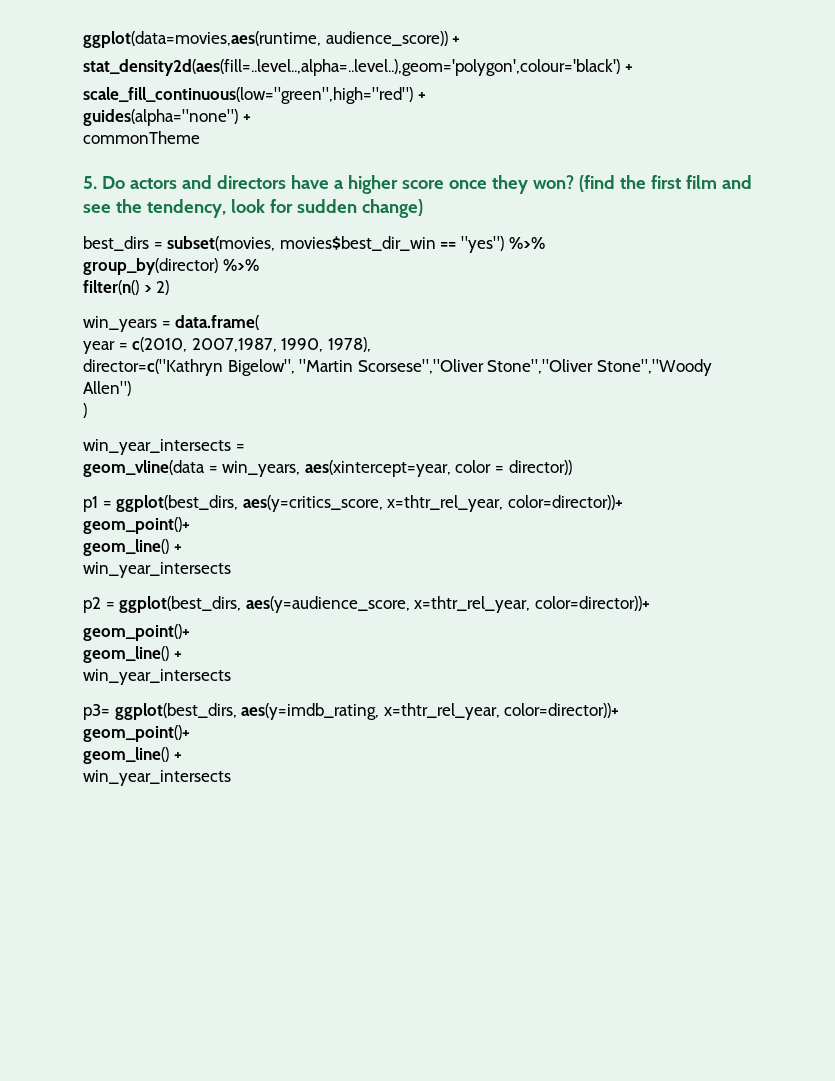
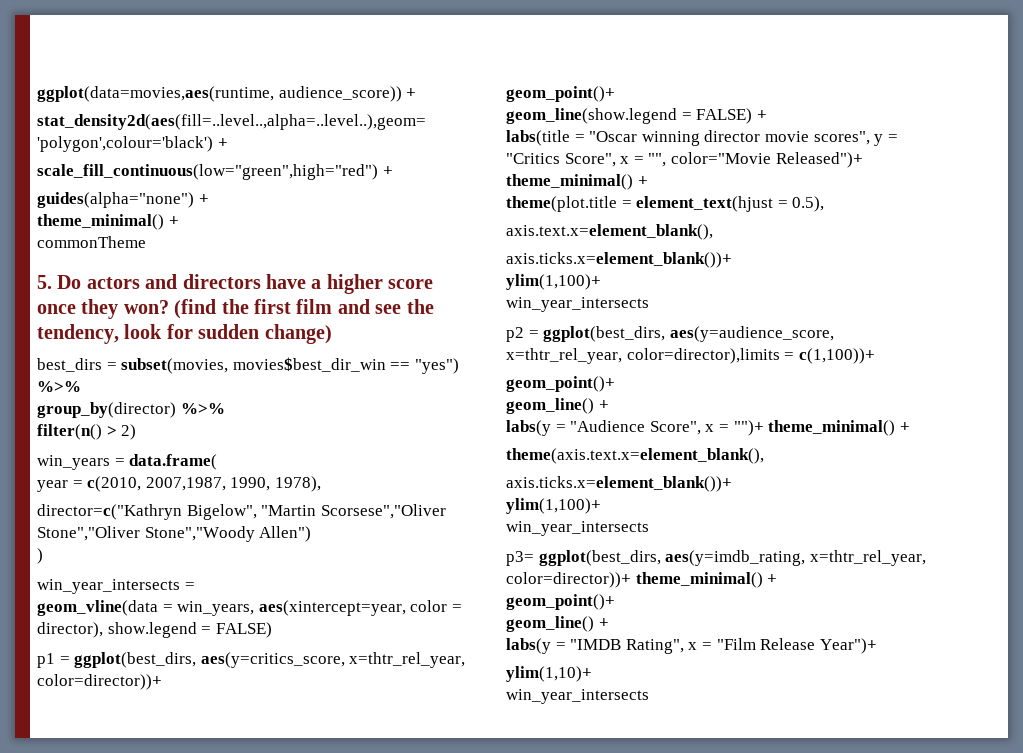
(251, 118) none -> [37,214,179,230] // theme_minimal() +
[508,460,572,475] director)) -> [37,622,272,638] director), show.legend = FALSE)
[83,539,182,556] geom_line() + -> [506,108,767,124] [506,130,898,146] [506,152,863,168] [506,174,648,190] [506,196,825,212] [506,224,713,240] [506,252,732,268] [506,274,601,290] geom_line(show.legend = FALSE) + // labs(title = "Oscar winning director movie scores", y = "Critics Score", x = "", color="Movie Released")+ theme_minimal() + // theme(plot.title = element_text(hjust = 0.5), // axis.text.x=element_blank(), // axis.ticks.x=element_blank())+ // ylim(1,100)+
[534,596,650,611] [83,624,190,641] [83,646,182,663] color=director))+ // geom_point()+ // geom_line() + -> [626,348,875,364] [506,376,615,392] [506,398,609,414] [506,420,910,436] [506,448,764,464] [506,476,732,492] [506,498,601,514] color=director),limits = c(1,100))+ // geom_point()+ // geom_line() + // labs(y = "Audience Score", x = "")+ theme_minimal() + // theme(axis.text.x=element_blank(), // axis.ticks.x=element_blank())+ // ylim(1,100)+
[83,725,190,742] [83,747,182,764] // geom_point()+ // geom_line() + -> [635,572,778,588] [506,594,615,610] [506,616,609,632] [506,638,877,654] [506,666,592,682] theme_minimal() + // geom_point()+ // geom_line() + // labs(y = "IMDB Rating", x = "Film Release Year")+ // ylim(1,10)+

